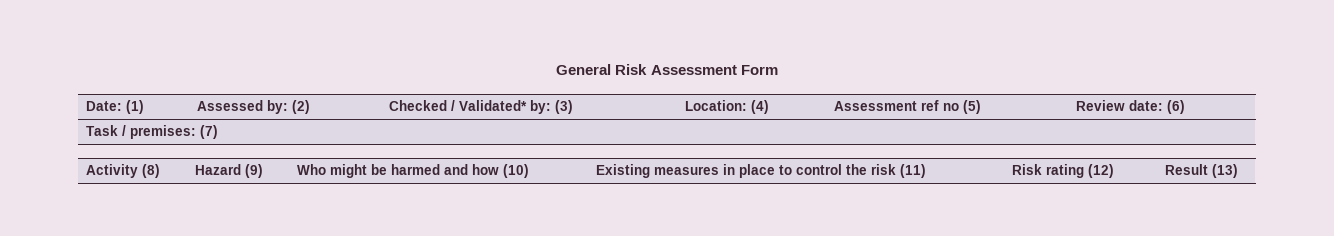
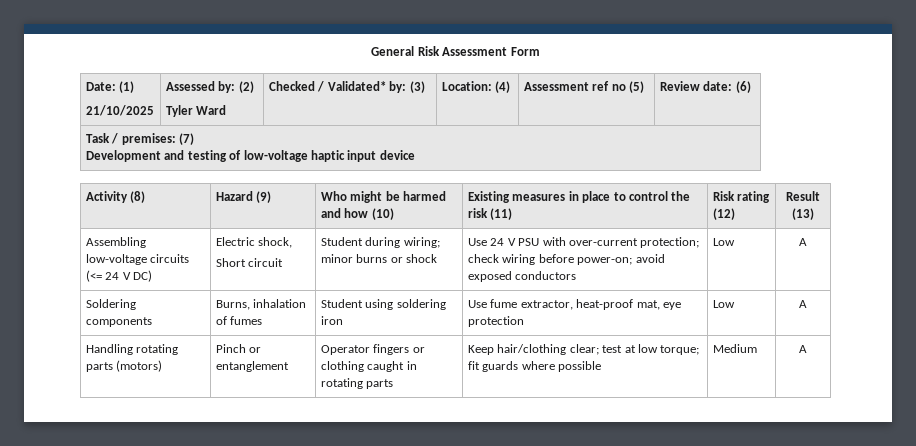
(145, 107) none -> [85,105,154,116] // 21/10/2025
(311, 107) none -> [165,105,227,117] // Tyler Ward
(219, 132) none -> [85,150,415,162] // Development and testing of low-voltage haptic input device
(1238, 171) none -> [85,237,146,248] [85,254,190,265] [85,270,153,282] [215,237,293,248] [215,258,284,267] [320,237,440,248] [320,254,438,263] [467,237,700,248] [467,254,665,265] [467,271,577,282] [712,238,735,246] [799,238,807,246] [85,299,136,310] [85,317,152,327] [215,299,307,310] [215,316,263,325] [320,299,446,310] [320,316,343,325] [467,299,681,310] [467,316,524,327] [712,300,735,308] [799,300,807,308] [85,344,179,355] [85,360,163,372] [215,344,262,353] [215,361,289,372] [320,344,425,355] [320,361,417,372] [320,378,394,389] [467,344,700,355] [467,361,602,372] [712,344,757,353] [799,345,807,353] // Assembling low-voltage circuits (<= 24 V DC) | Electric shock, // Short circuit | Student during wiring; minor burns or shock | Use 24 V PSU with over-current protection; check wiring before power-on; avoid exposed conductors | Low | A // Soldering components | Burns, inhalation of fumes | Student using soldering iron | Use fume extractor, heat-proof mat, eye protection | Low | A // Handling rotating parts (motors) | Pinch or entanglement | Operator fingers or clothing caught in rotating parts | Keep hair/clothing clear; test at low torque; fit guards where possible | Medium | A

